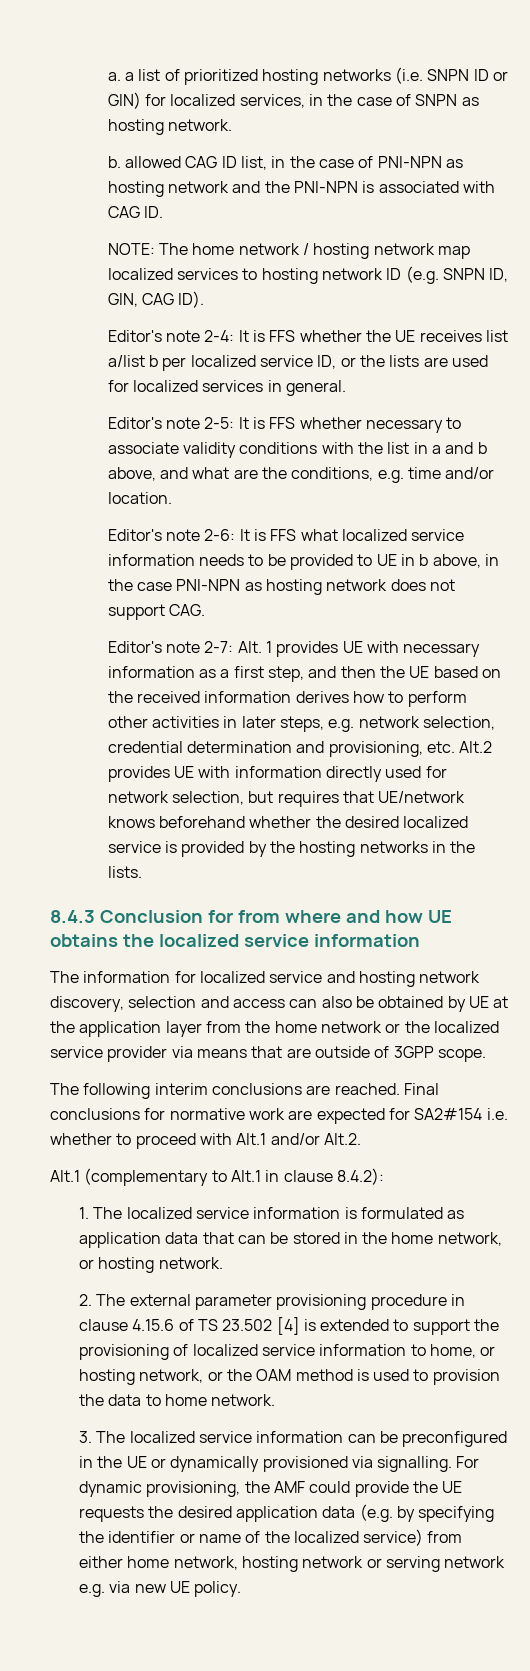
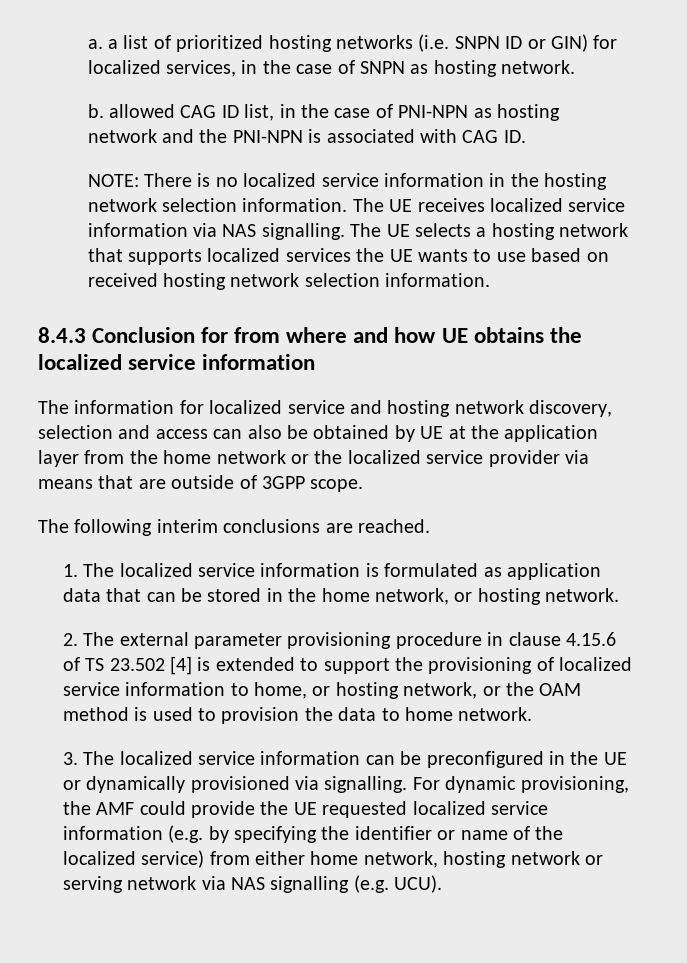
[159,243,471,259] [107,266,509,284] [107,291,205,308] [107,330,508,342] [107,355,488,371] [107,380,347,396] [107,417,462,433] [107,442,487,458] [107,467,495,483] [107,492,172,504] [107,529,465,541] [107,554,499,570] [107,579,456,595] [107,604,206,620] [107,641,481,657] [107,666,501,682] [107,691,467,707] [107,716,496,732] [107,741,493,757] [107,766,447,782] [107,791,466,807] [107,816,469,828] [107,841,476,857] [107,866,142,878] The home network / hosting network map localized services to hosting network ID (e.g. SNPN ID, GIN, CAG ID). // Editor's note 2-4: It is FFS whether the UE receives list a/list b per localized service ID, or the lists are used for localized services in general. // Editor's note 2-5: It is FFS whether necessary to associate validity conditions with the list in a and b above, and what are the conditions, e.g. time and/or location. // Editor's note 2-6: It is FFS what localized service information needs to be provided to UE in b above, in the case PNI-NPN as hosting network does not support CAG. // Editor's note 2-7: Alt. 1 provides UE with necessary information as a first step, and then the UE based on the received information derives how to perform other activities in later steps, e.g. network selection, credential determination and provisioning, etc. Alt.2 provides UE with information directly used for network selection, but requires that UE/network knows beforehand whether the desired localized service is provided by the hosting networks in the lists. -> [143,173,608,190] [87,198,626,212] [87,223,629,240] [87,248,609,265] [87,273,491,290] There is no localized service information in the hosting network selection information. The UE receives localized service information via NAS signalling. The UE selects a hosting network that supports localized services the UE wants to use based on received hosting network selection information.
[403,1083,439,1095] [50,1108,508,1124] [50,1133,361,1149] [50,1168,384,1186] Final conclusions for normative work are expected for SA2#154 i.e. whether to proceed with Alt.1 and/or Alt.2. // Alt.1 (complementary to Alt.1 in clause 8.4.2): -> (430, 526) none
[78,1506,356,1522] requests the desired application data -> [322,801,548,818] [62,826,163,840] requested localized service information
[78,1581,242,1597] e.g. via new UE policy. -> [201,875,443,893] via NAS signalling (e.g. UCU).

